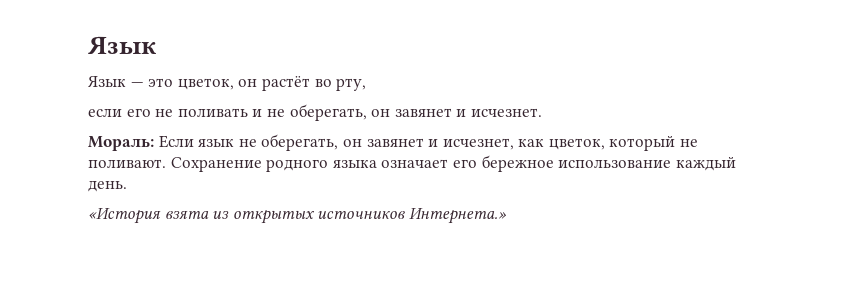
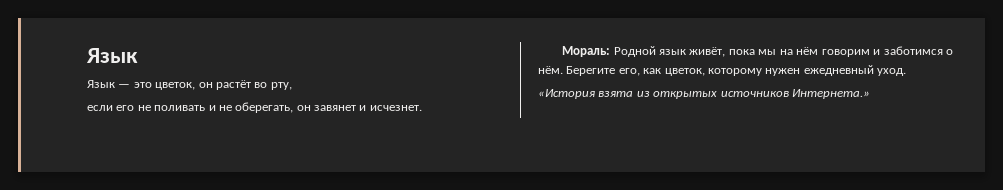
[158,134,699,151] [88,155,736,172] [88,180,127,192] Если язык не оберегать, он завянет и исчезнет, как цветок, который не поливают. Сохранение родного языка означает его бережное использование каждый день. -> [613,46,953,57] [538,65,906,76] Родной язык живёт, пока мы на нём говорим и заботимся о нём. Берегите его, как цветок, которому нужен ежедневный уход.

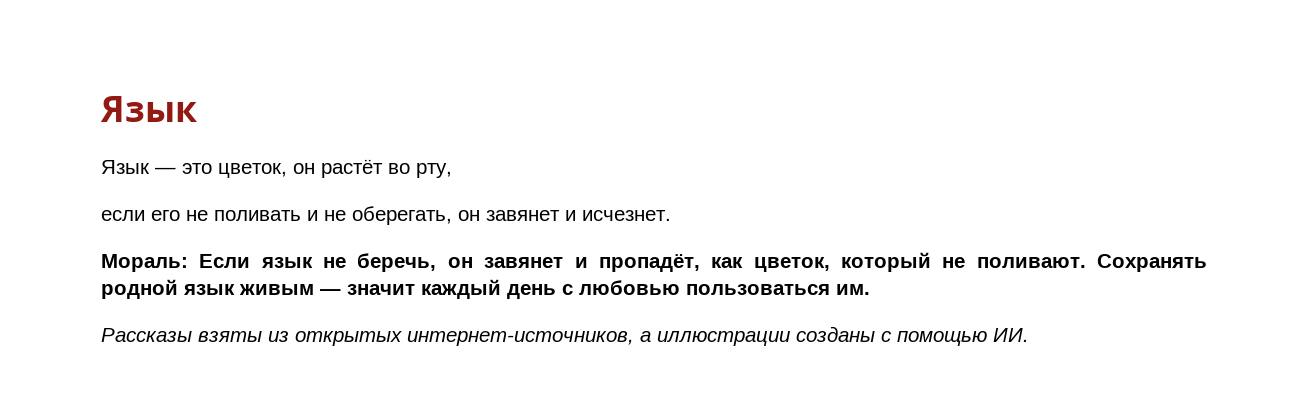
[613,46,953,57] [538,65,906,76] [538,89,870,99] Родной язык живёт, пока мы на нём говорим и заботимся о нём. Берегите его, как цветок, которому нужен ежедневный уход. // «История взята из открытых источников Интернета.» -> [199,252,1207,272] [101,279,870,299] [101,326,1029,346] Если язык не беречь, он завянет и пропадёт, как цветок, который не поливают. Сохранять родной язык живым — значит каждый день с любовью пользоваться им. // Рассказы взяты из открытых интернет-источников, а иллюстрации созданы с помощью ИИ.

